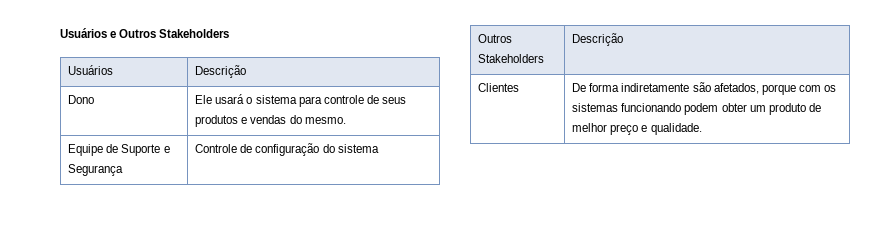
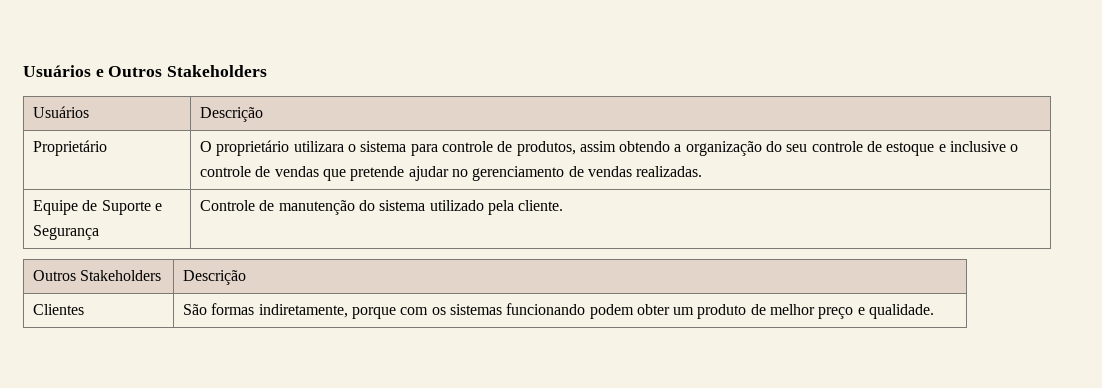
[68,95,95,104] [195,94,245,104] Dono | Ele usará -> [32,140,107,156] [199,140,344,156] Proprietário | O proprietário utilizara
[381,97,406,104] [195,115,346,127] seus produtos e vendas do mesmo. -> [516,141,1019,156] [199,166,703,181] produtos, assim obtendo a organização do seu controle de estoque e inclusive o controle de vendas que pretende ajudar no gerenciamento de vendas realizadas.
[255,143,320,156] configuração -> [278,200,355,215] manutenção
(379, 148) none -> [429,200,564,215] utilizado pela cliente.
[572,82,759,94] De forma indiretamente são afetados, -> [182,303,348,318] São formas indiretamente,

